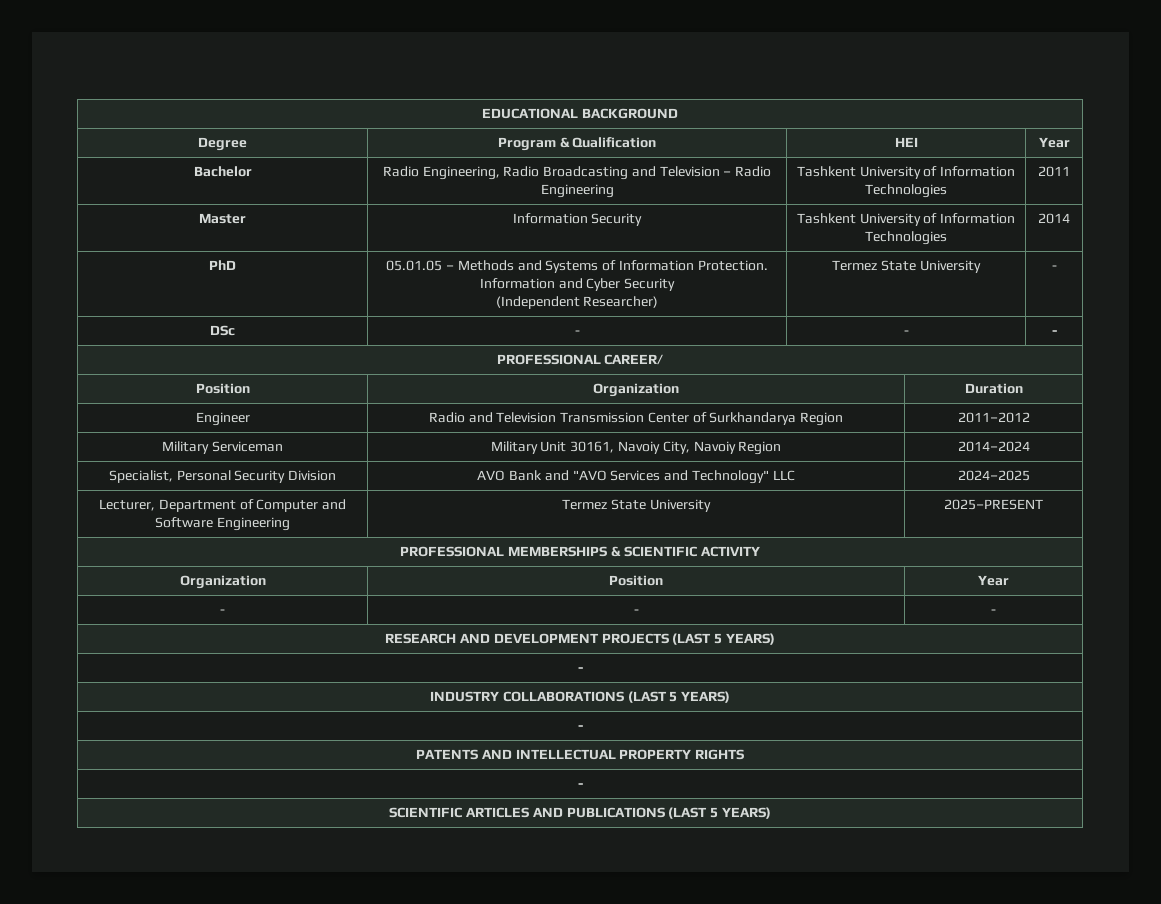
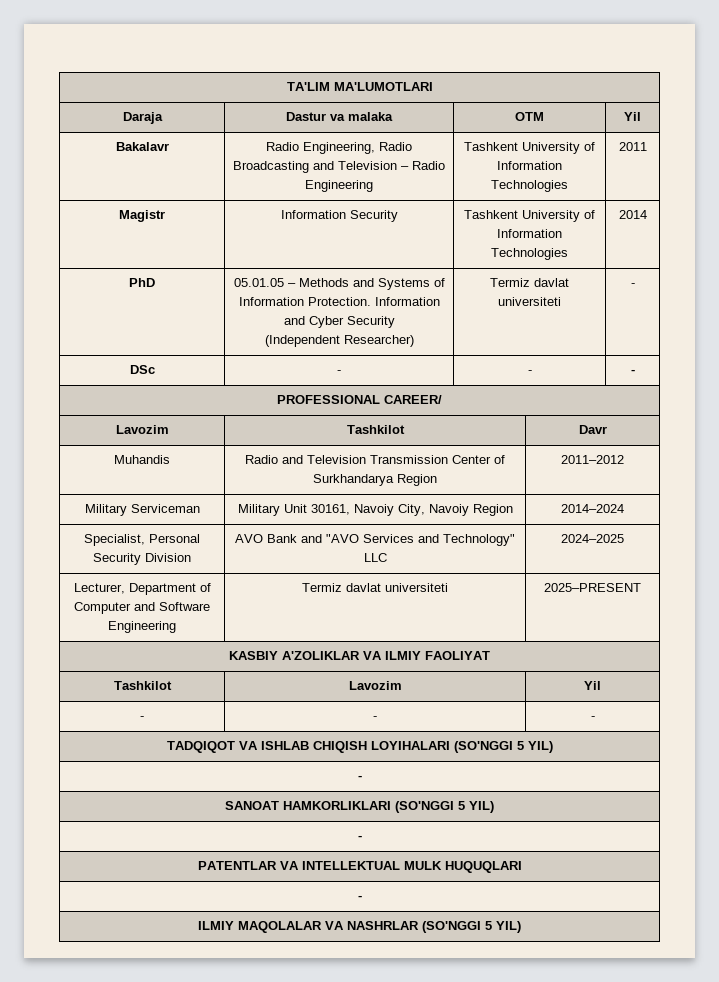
[482,108,678,119] [198,137,247,151] [497,137,657,151] [894,137,918,147] [1038,137,1070,148] [193,166,252,177] EDUCATIONAL BACKGROUND // Degree | Program & Qualification | HEI | Year // Bachelor -> [286,82,433,91] [122,112,163,124] [286,112,393,121] [515,112,544,121] [624,112,641,121] [115,142,169,151] TA'LIM MA'LUMOTLARI // Daraja | Dastur va malaka | OTM | Yil // Bakalavr
[199,213,246,224] Master -> [119,210,165,222] Magistr
[832,260,981,273] Termez State University -> [490,278,569,287] [498,297,561,306] Termiz davlat universiteti
[195,383,250,394] [593,383,679,397] [964,383,1023,394] [195,412,250,426] Position | Organization | Duration // Engineer -> [115,425,169,434] [346,425,405,434] [578,425,607,434] [114,455,170,464] Lavozim | Tashkilot | Davr // Muhandis
[562,499,711,512] [944,499,1043,510] [400,546,760,557] [179,575,266,589] [609,575,663,586] [978,575,1009,586] [220,609,225,614] [633,609,639,614] [991,609,996,614] [385,633,775,645] [577,667,583,672] [429,691,731,703] [577,725,583,730] [415,749,745,760] [577,783,583,788] [389,807,771,819] Termez State University | 2025–PRESENT // PROFESSIONAL MEMBERSHIPS & SCIENTIFIC ACTIVITY // Organization | Position | Year // - | - | - // RESEARCH AND DEVELOPMENT PROJECTS (LAST 5 YEARS) // - // INDUSTRY COLLABORATIONS (LAST 5 YEARS) // - // PATENTS AND INTELLECTUAL PROPERTY RIGHTS // - // SCIENTIFIC ARTICLES AND PUBLICATIONS (LAST 5 YEARS) -> [302,583,448,592] [544,583,641,592] [228,651,490,660] [113,681,172,690] [348,681,402,690] [584,681,601,690] [140,716,144,720] [373,716,377,720] [590,716,595,720] [166,741,553,753] [357,775,362,780] [224,801,494,813] [357,835,362,840] [197,861,522,873] [357,895,362,900] [197,921,521,933] Termiz davlat universiteti | 2025–PRESENT // KASBIY A'ZOLIKLAR VA ILMIY FAOLIYAT // Tashkilot | Lavozim | Yil // - | - | - // TADQIQOT VA ISHLAB CHIQISH LOYIHALARI (SO'NGGI 5 YIL) // - // SANOAT HAMKORLIKLARI (SO'NGGI 5 YIL) // - // PATENTLAR VA INTELLEKTUAL MULK HUQUQLARI // - // ILMIY MAQOLALAR VA NASHRLAR (SO'NGGI 5 YIL)

